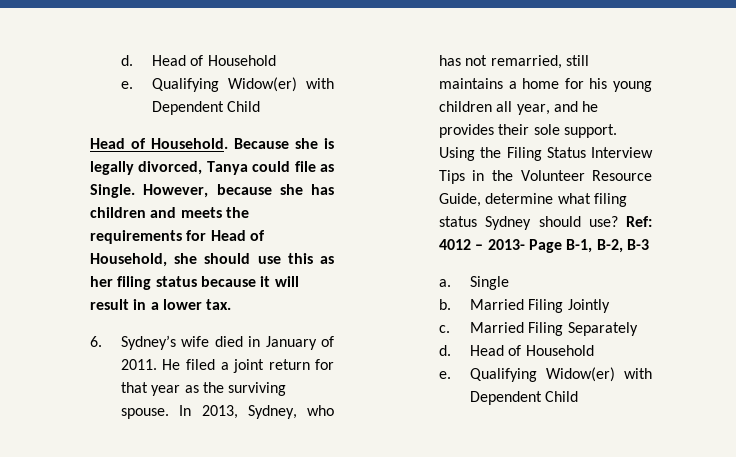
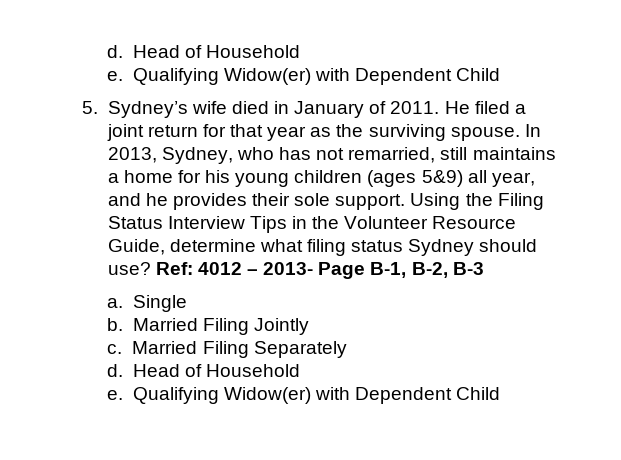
[89,138,334,149] [89,161,334,175] [89,184,334,198] [89,207,249,218] [89,230,265,244] [89,253,335,267] [89,276,299,290] [89,299,232,310] [89,336,102,347] Head of Household. Because she is legally divorced, Tanya could file as Single. However, because she has children and meets the requirements for Head of Household, she should use this as her filing status because it will result in a lower tax. // 6. -> [82,101,99,114] 5.
(492, 106) none -> [367,170,463,187] (ages 5&9)

